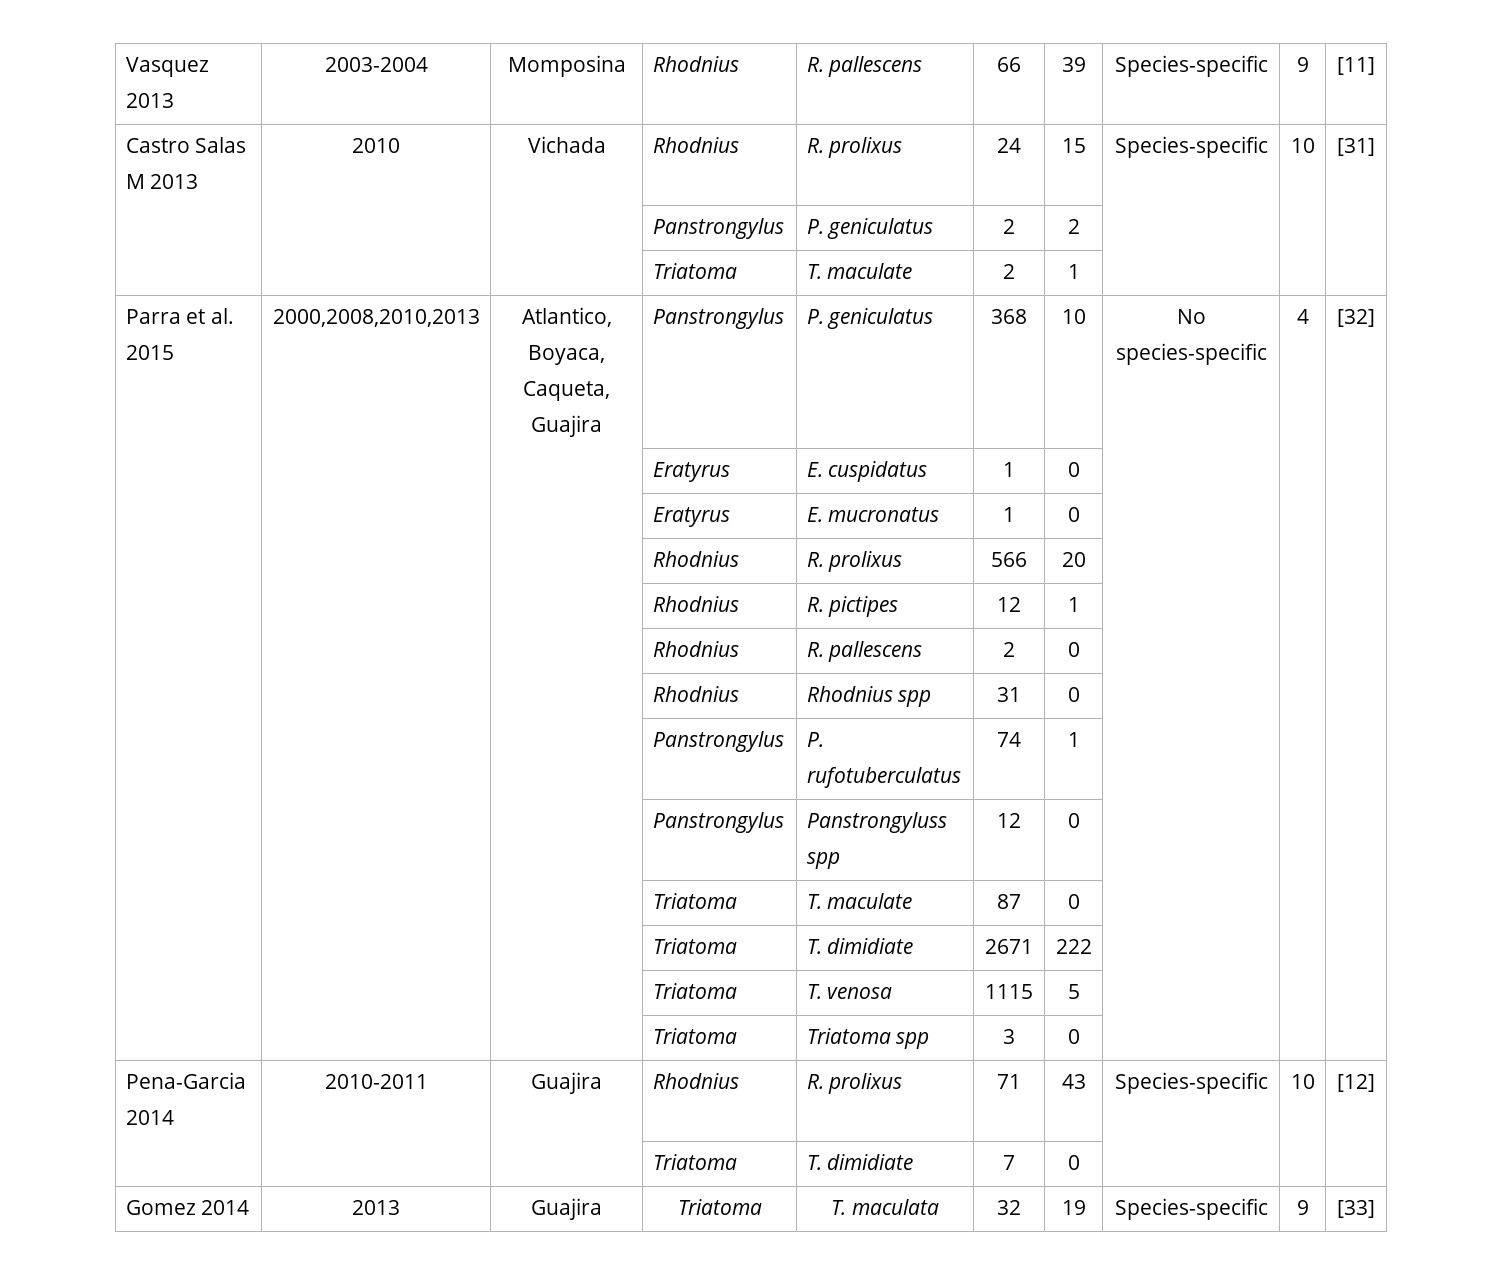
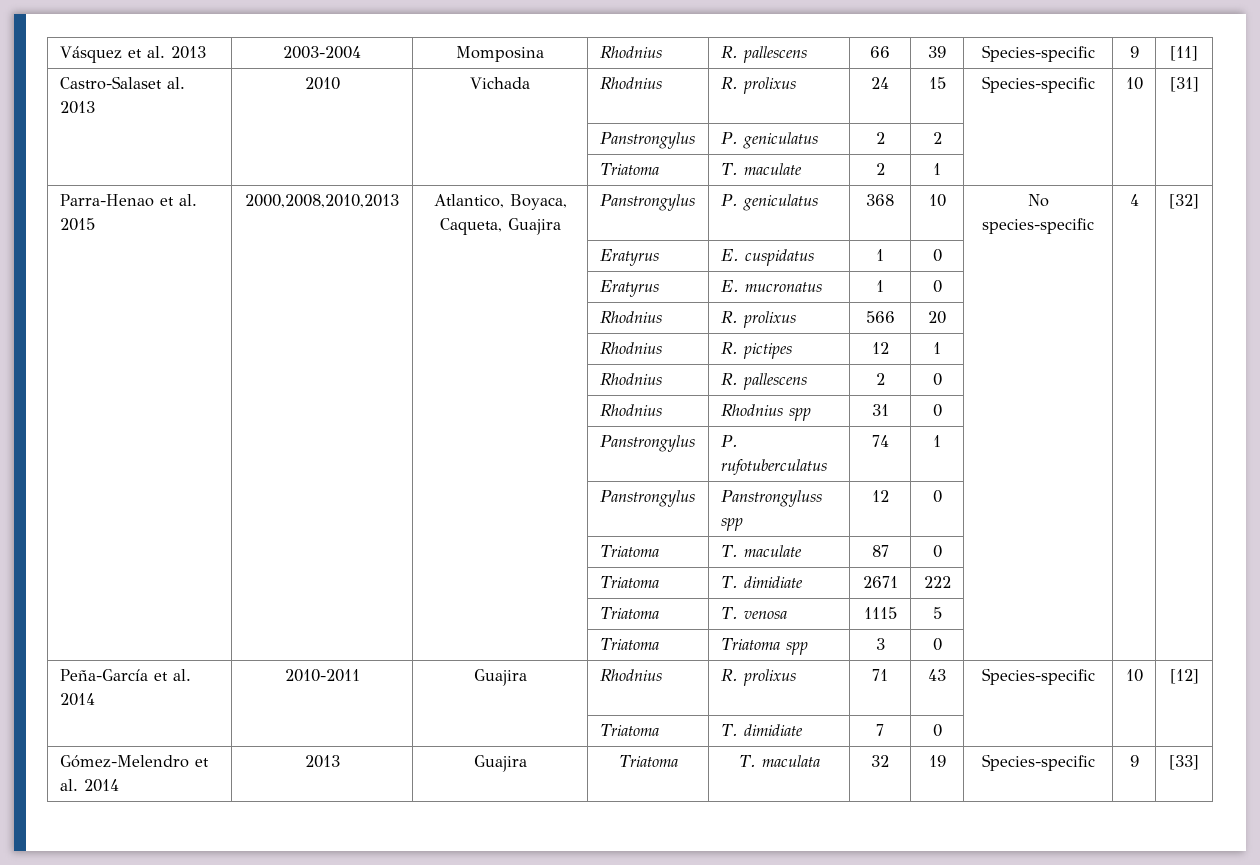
[125,57,209,77] Vasquez -> [59,46,165,63] Vásquez et al.
[125,137,247,153] [125,174,145,189] Castro Salas M -> [59,76,185,90] Castro-Salaset al.
[125,309,181,324] Parra -> [59,194,154,207] Parra-Henao
[125,1072,246,1089] Pena-Garcia -> [59,669,191,681] Peña-García et al.
[125,1200,196,1215] Gomez -> [59,755,209,768] [59,779,78,791] Gómez-Melendro et al.

